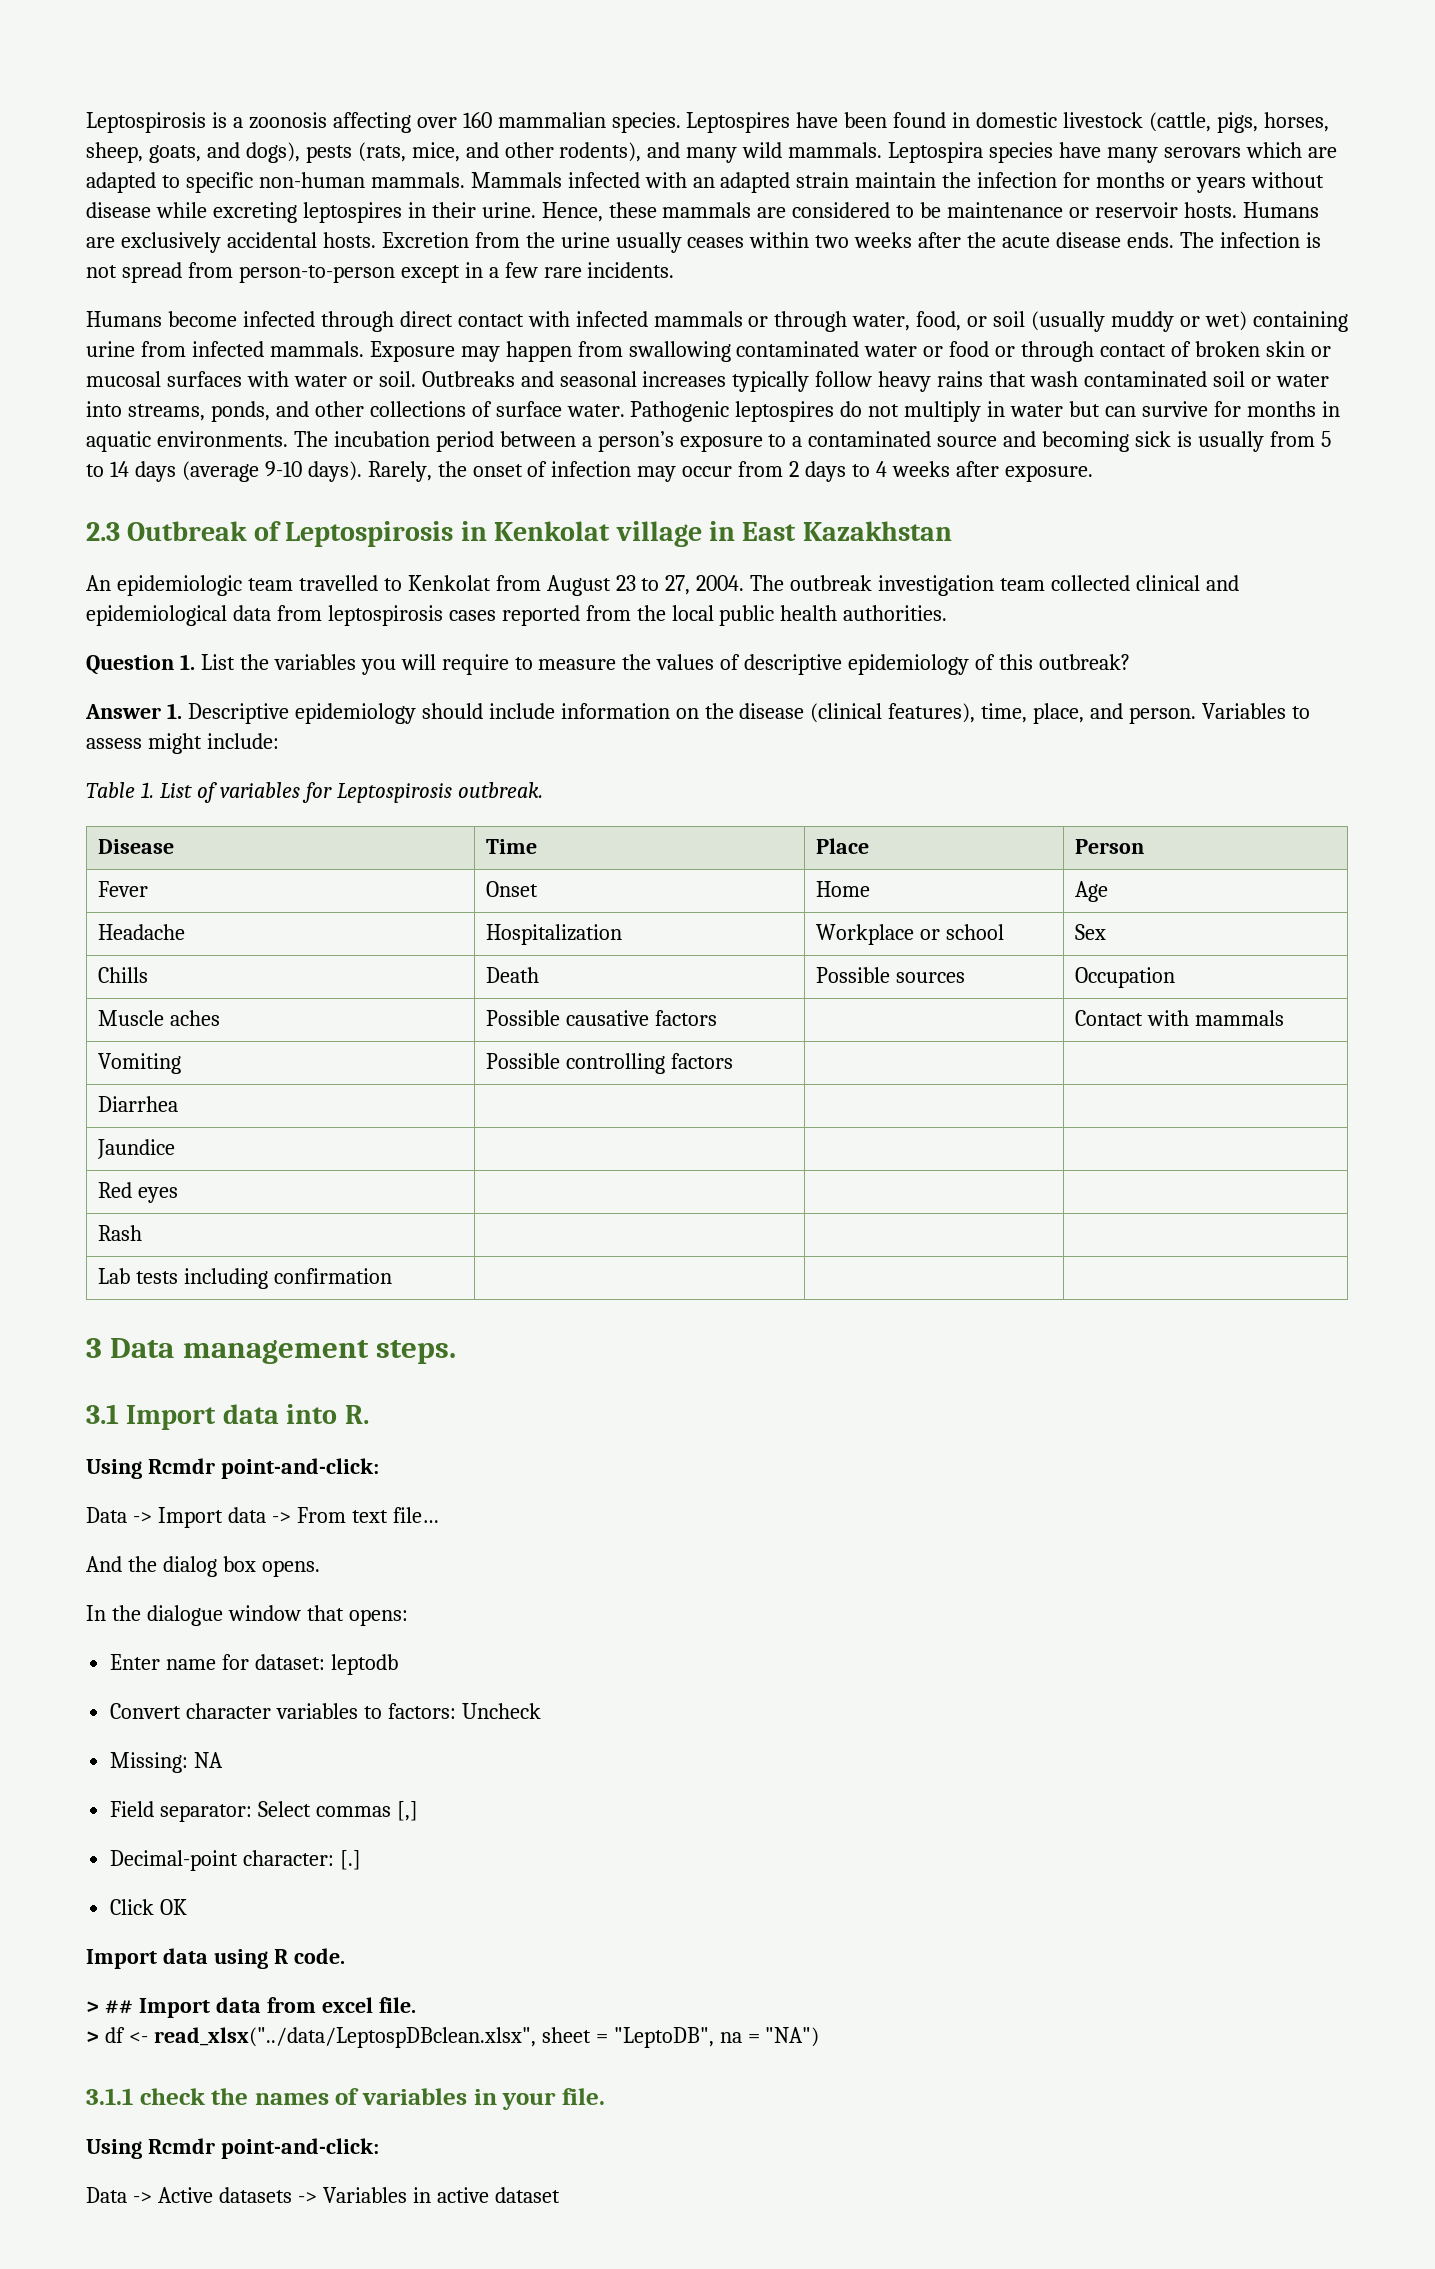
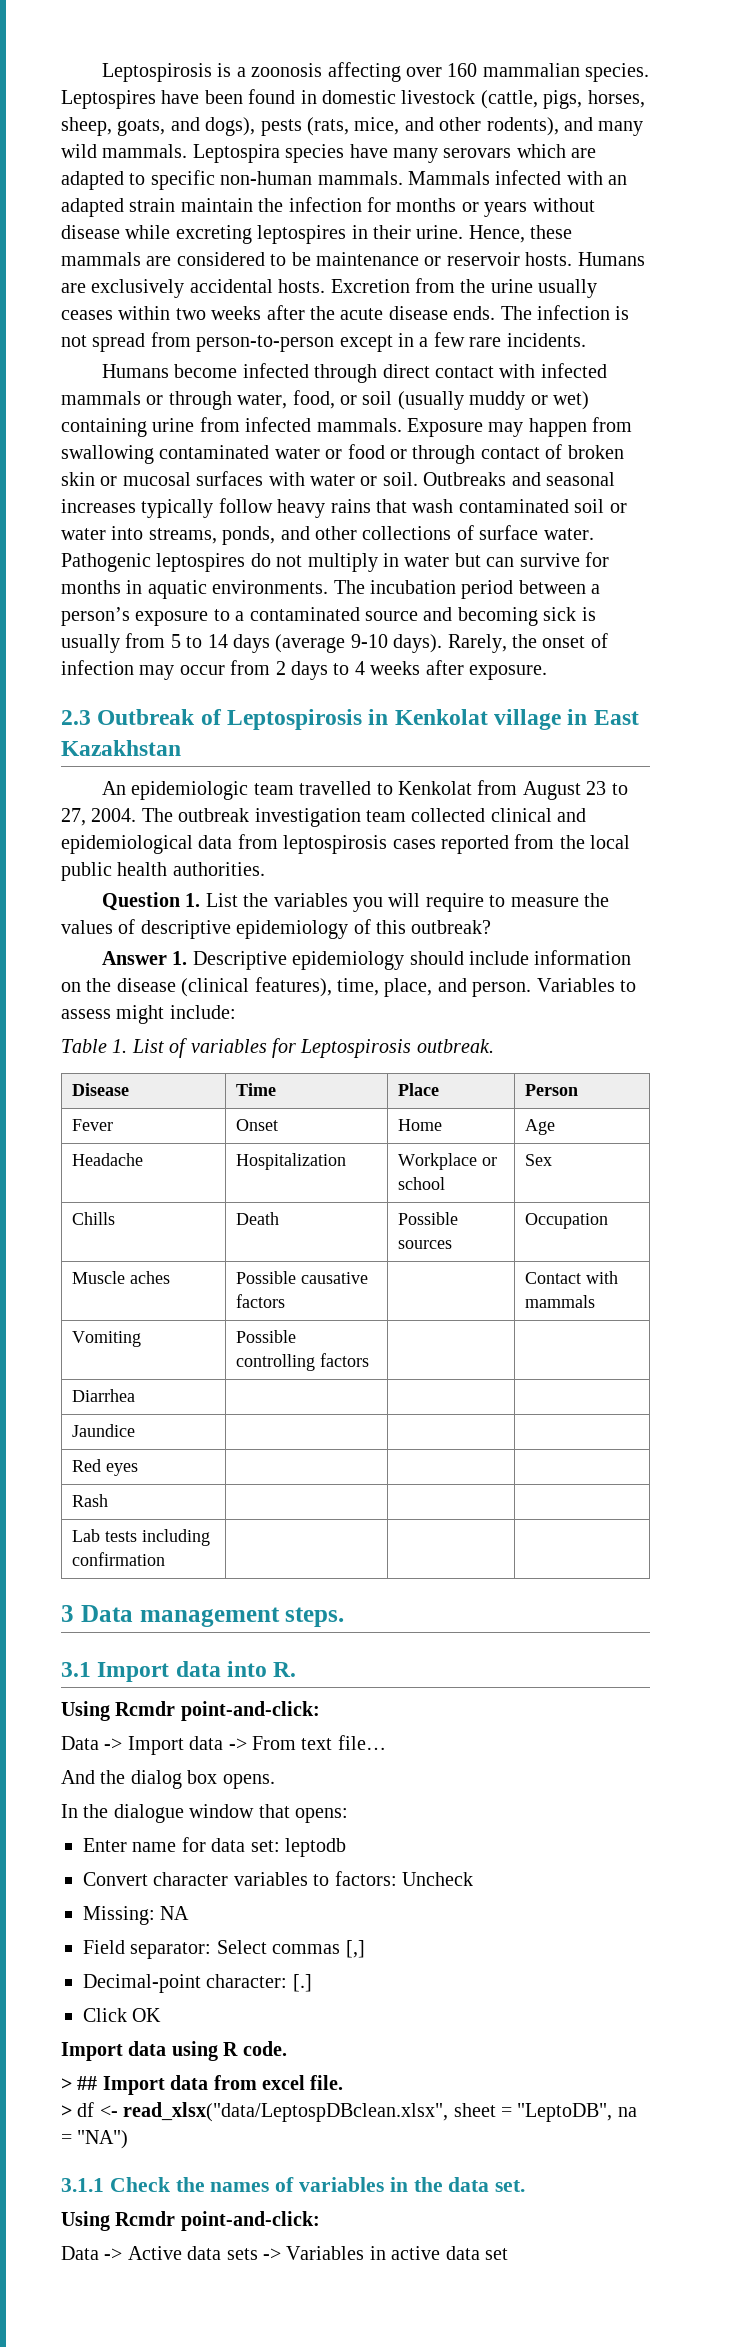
[255,1654,326,1670] dataset: -> [211,1838,280,1852] data set:
[153,2027,536,2048] read_xlsx("../data/LeptospDBclean.xlsx", -> [123,2102,449,2122] read_xlsx("data/LeptospDBclean.xlsx",
[139,2088,205,2105] check -> [109,2177,170,2192] Check
[502,2088,605,2110] your file. -> [413,2177,526,2192] the data set.
[218,2187,292,2203] datasets -> [187,2246,258,2260] data sets
[494,2187,560,2203] dataset -> [445,2246,508,2260] data set

